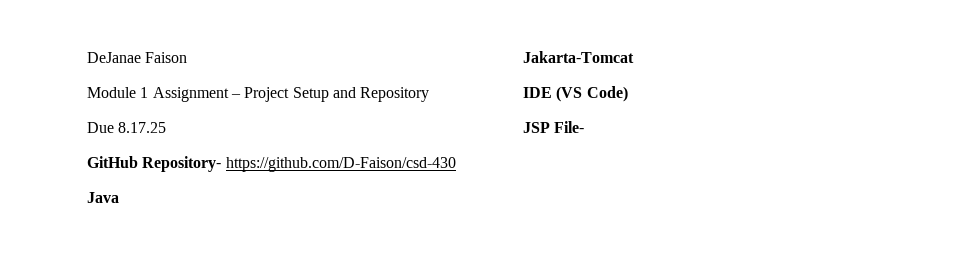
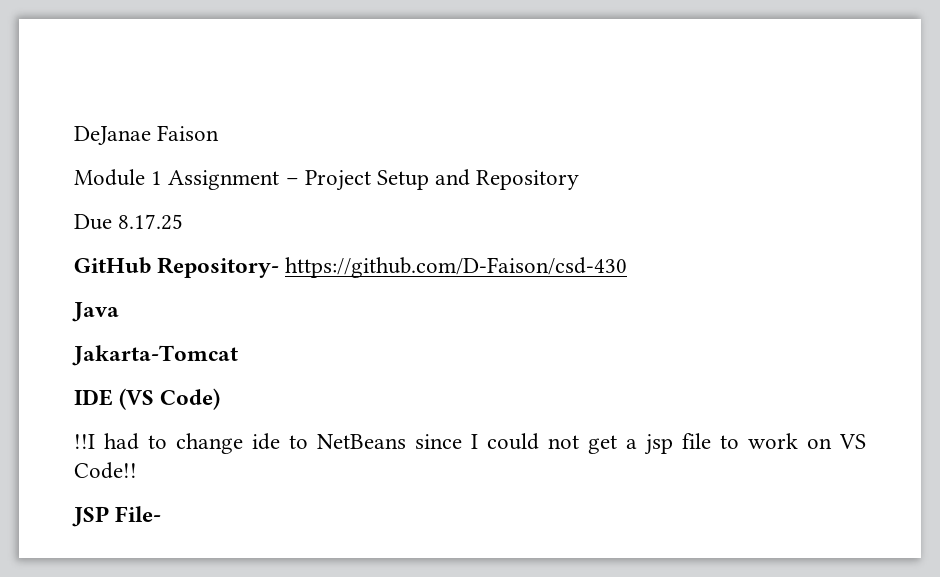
(628, 94) none -> [74,433,866,455] [74,462,137,479] // !!I had to change ide to NetBeans since I could not get a jsp file to work on VS Code!!

